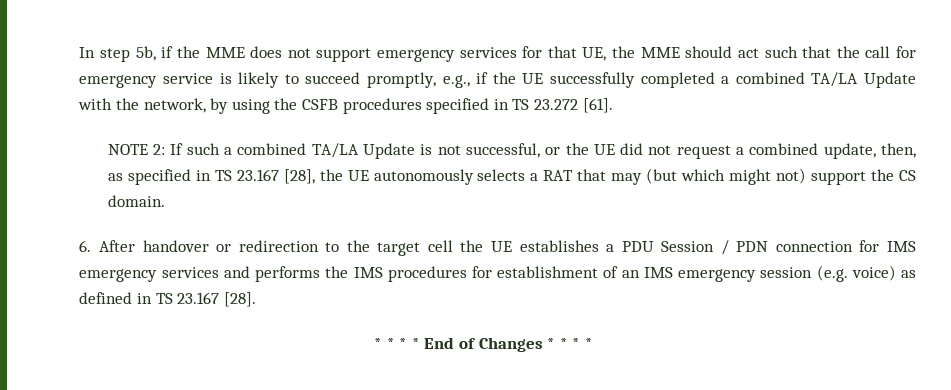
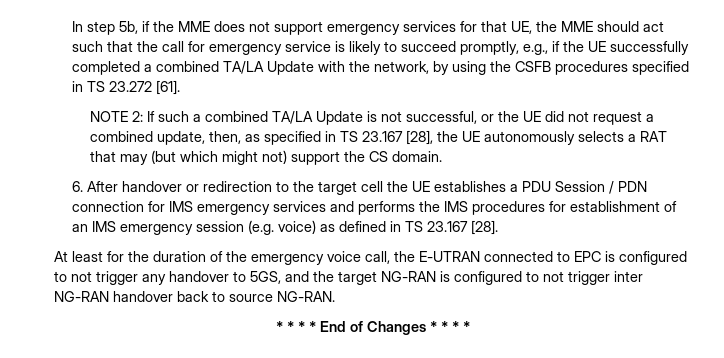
(256, 299) none -> [54,251,687,265] [54,271,643,285] [54,291,335,302] // At least for the duration of the emergency voice call, the E-UTRAN connected to EPC is configured to not trigger any handover to 5GS, and the target NG-RAN is configured to not trigger inter NG-RAN handover back to source NG-RAN.

